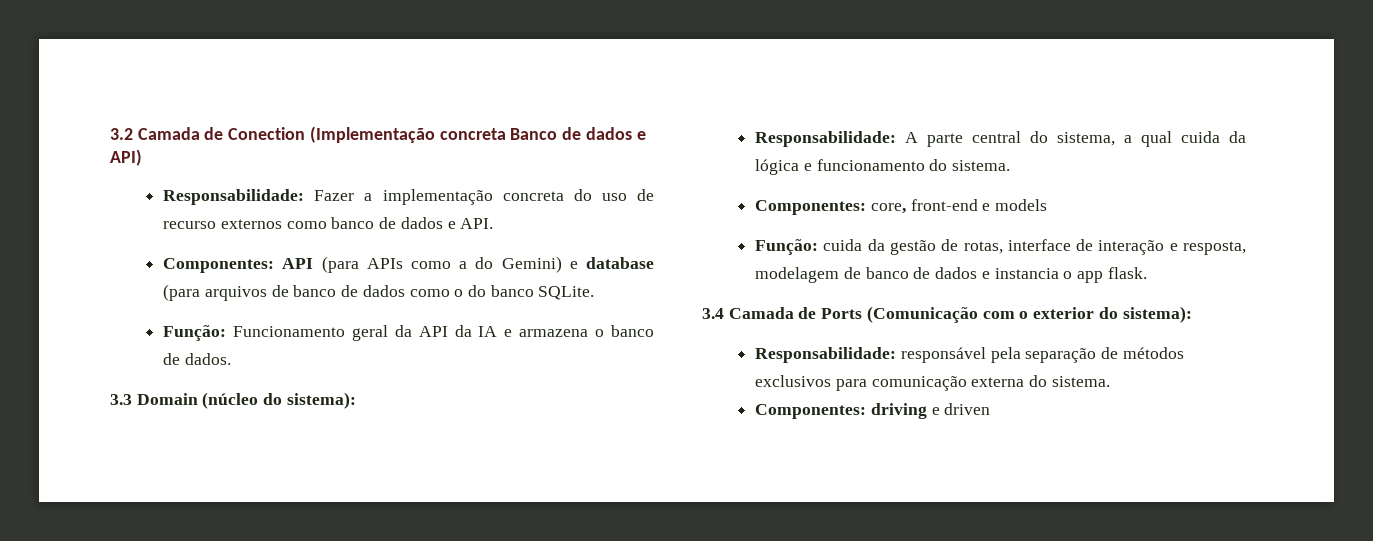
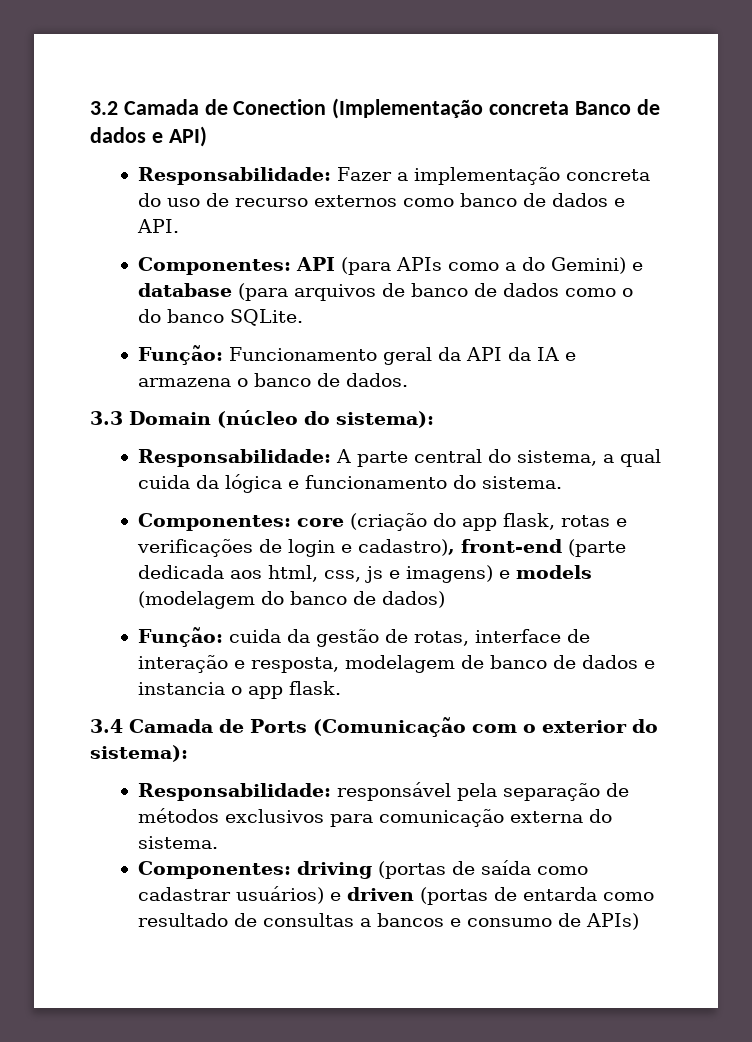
[870,199,1048,214] core, front-end e models -> [297,513,628,531] [137,539,627,557] [138,565,593,583] [138,591,446,609] core (criação do app flask, rotas e verificações de login e cadastro), front-end (parte dedicada aos html, css, js e imagens) e models (modelagem do banco de dados)
[931,403,991,415] e driven -> [378,860,589,879] [138,886,655,905] [138,913,640,930] (portas de saída como cadastrar usuários) e driven (portas de entarda como resultado de consultas a bancos e consumo de APIs)

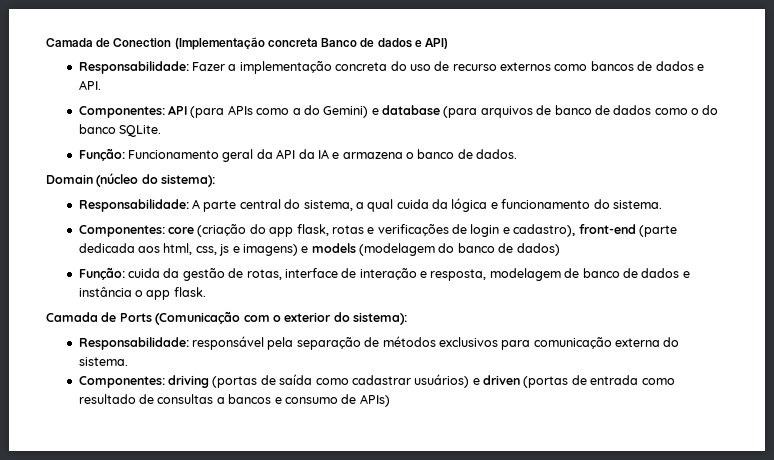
[90,101,118,115] 3.2 -> (46, 42) none
[460,193,518,207] banco -> [590,61,634,71] bancos
[90,411,123,425] 3.3 -> (518, 154) none
[138,682,226,695] instancia -> [78,287,132,297] instância
[90,719,123,733] 3.4 -> (206, 292) none
[523,887,598,901] entarda -> [590,375,639,385] entrada

